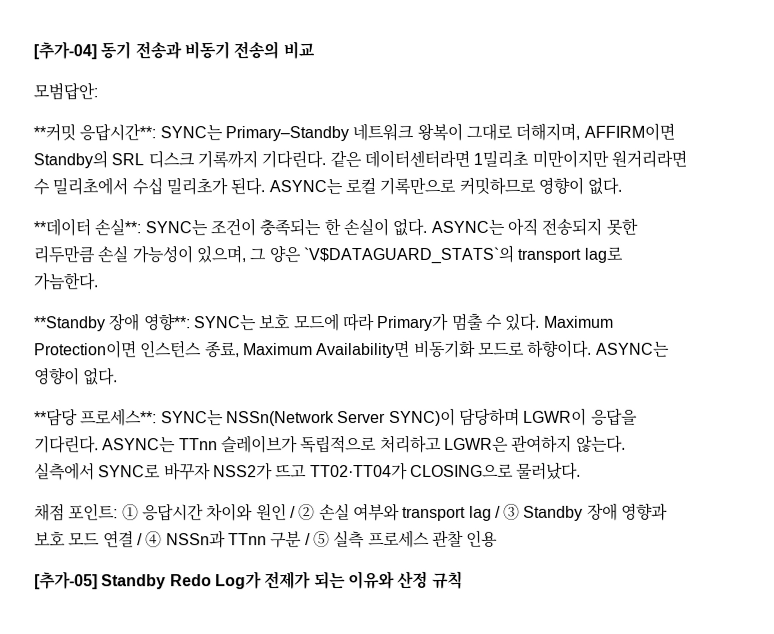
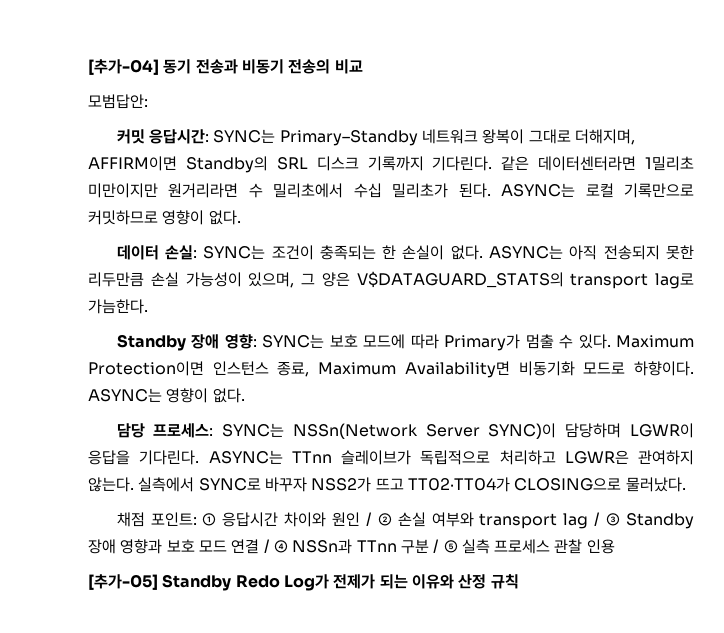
[33,123,157,142] **커밋 응답시간**: -> [116,129,209,144] 커밋 응답시간:
[33,218,142,237] **데이터 손실**: -> [116,245,197,260] 데이터 손실:
[302,244,514,265] `V$DATAGUARD_STATS`의 -> [356,271,564,288] V$DATAGUARD_STATS의
[33,313,191,332] **Standby 장애 영향**: -> [116,334,257,351] Standby 장애 영향:
[34,408,158,427] **담당 프로세스**: -> [116,423,214,438] 담당 프로세스:

